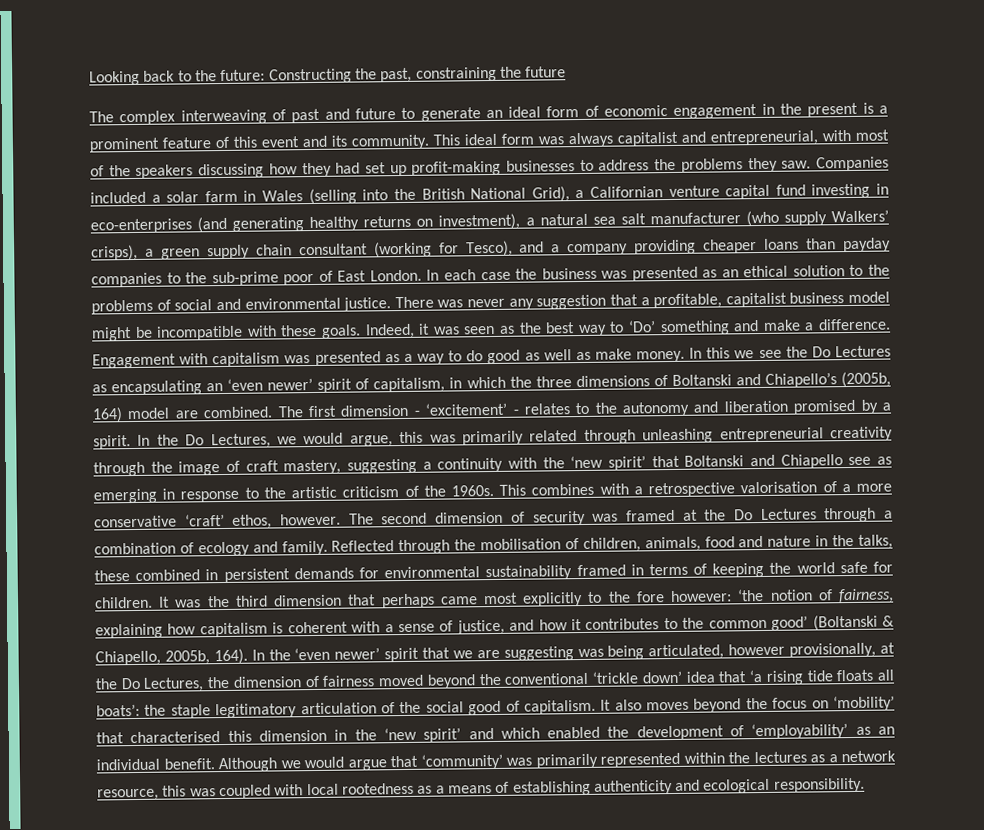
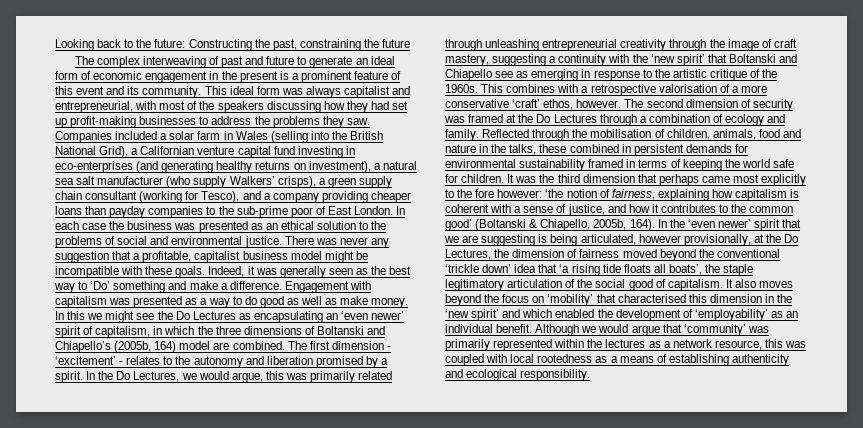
(460, 330) none -> [279,266,326,278] generally
(755, 354) none -> [105,311,135,323] might
[342,486,400,498] criticism -> [709,69,747,81] critique
[577,648,604,658] was -> [538,234,548,243] is
[96,703,140,717] boats’: -> [668,264,702,275] boats’,

